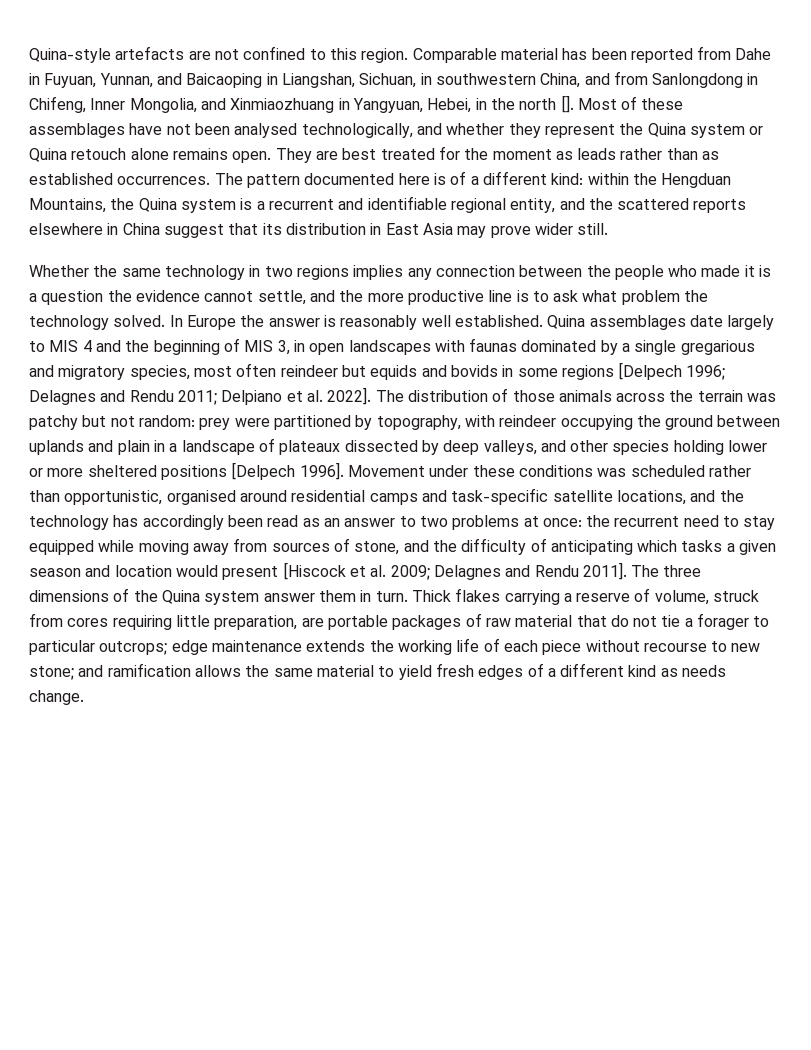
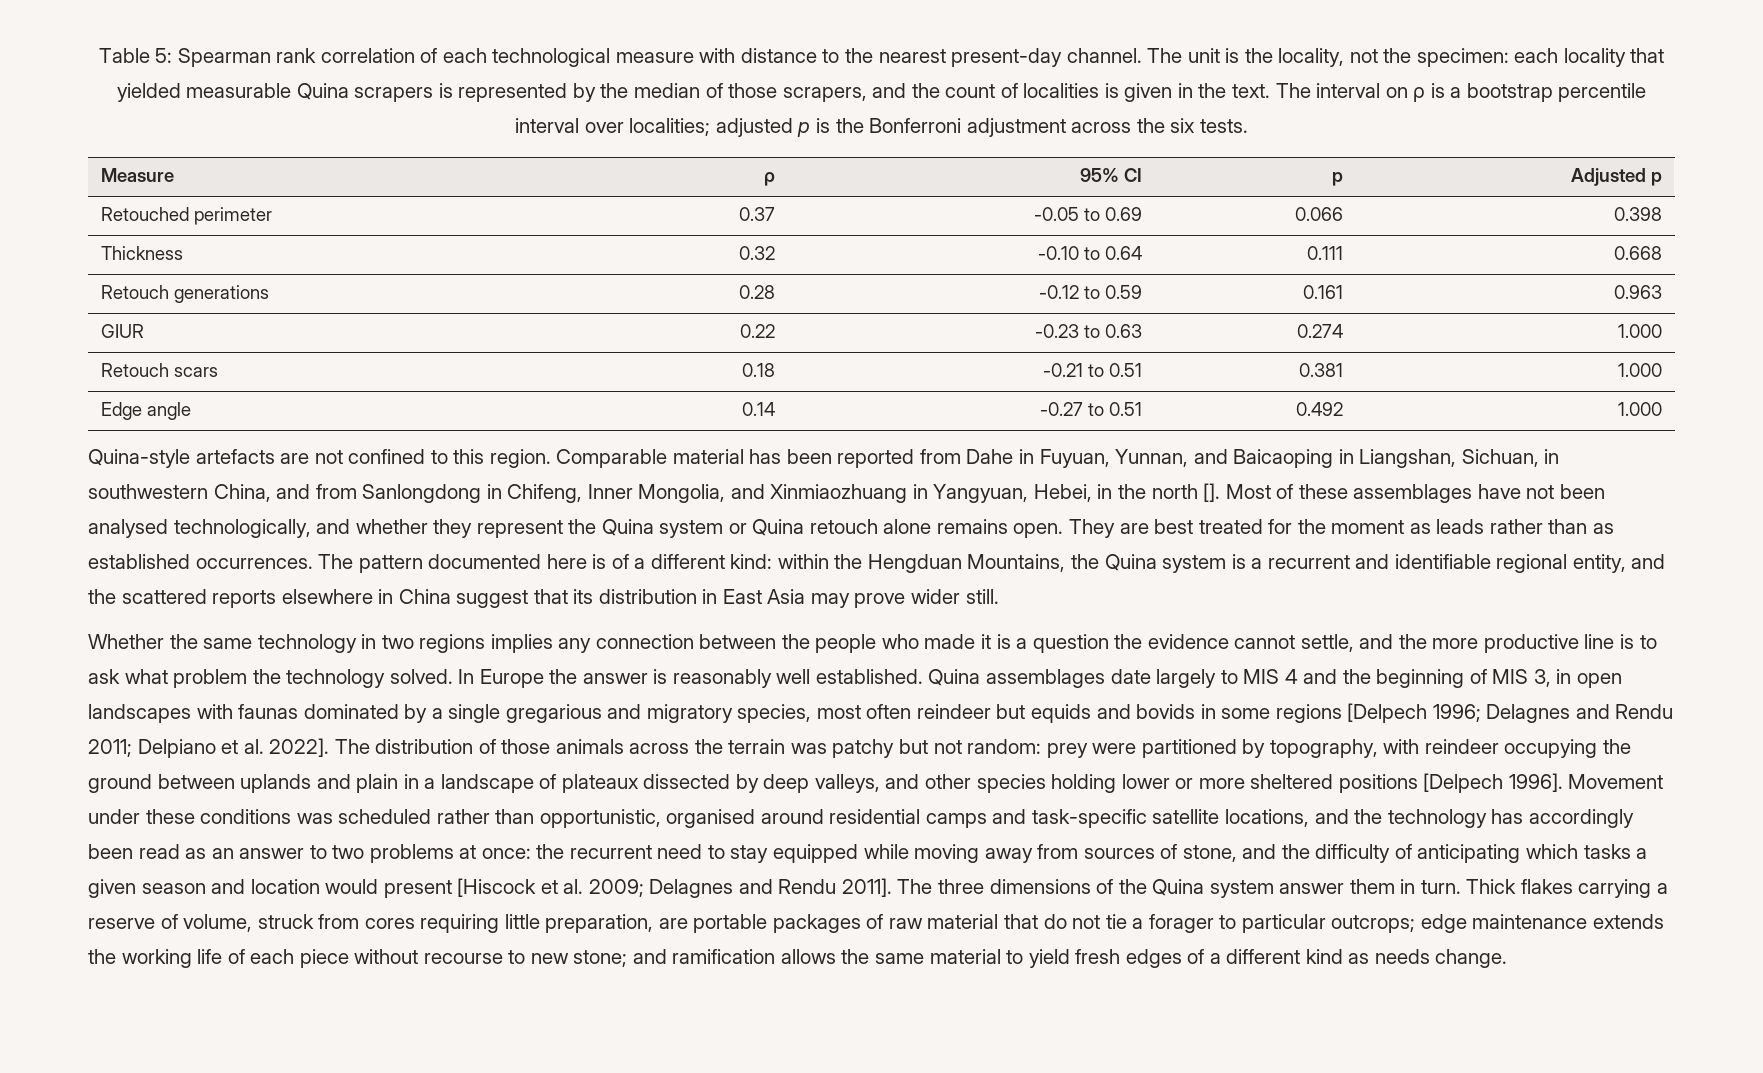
(29, 55) none -> [98,48,1665,67] [116,83,1647,102] [515,118,1248,137] [101,168,175,182] [763,172,775,186] [1079,168,1142,182] [1331,172,1343,186] [1570,168,1662,186] [101,207,273,225] [738,207,775,221] [1033,207,1142,221] [1294,207,1343,221] [1613,207,1662,221] [101,246,184,260] [738,246,775,260] [1037,246,1142,260] [1306,246,1343,260] [1613,246,1662,260] [101,285,270,303] [738,285,775,299] [1038,285,1142,299] [1302,285,1343,299] [1613,285,1662,299] [101,324,145,338] [739,324,775,338] [1034,324,1142,338] [1296,324,1343,338] [1617,324,1662,338] [101,363,219,377] [741,363,775,377] [1042,363,1142,377] [1298,363,1343,377] [1617,363,1662,377] [101,402,192,420] [741,402,775,416] [1039,402,1142,416] [1295,402,1343,416] [1617,402,1662,416] Table 5: Spearman rank correlation of each technological measure with distance to the nearest present-day channel. The unit is the locality, not the specimen: each locality that yielded measurable Quina scrapers is represented by the median of those scrapers, and the count of localities is given in the text. The interval on ρ is a bootstrap percentile interval over localities; adjusted p is the Bonferroni adjustment across the six tests. // Measure | ρ | 95% CI | p | Adjusted p // Retouched perimeter | 0.37 | -0.05 to 0.69 | 0.066 | 0.398 // Thickness | 0.32 | -0.10 to 0.64 | 0.111 | 0.668 // Retouch generations | 0.28 | -0.12 to 0.59 | 0.161 | 0.963 // GIUR | 0.22 | -0.23 to 0.63 | 0.274 | 1.000 // Retouch scars | 0.18 | -0.21 to 0.51 | 0.381 | 1.000 // Edge angle | 0.14 | -0.27 to 0.51 | 0.492 | 1.000 //

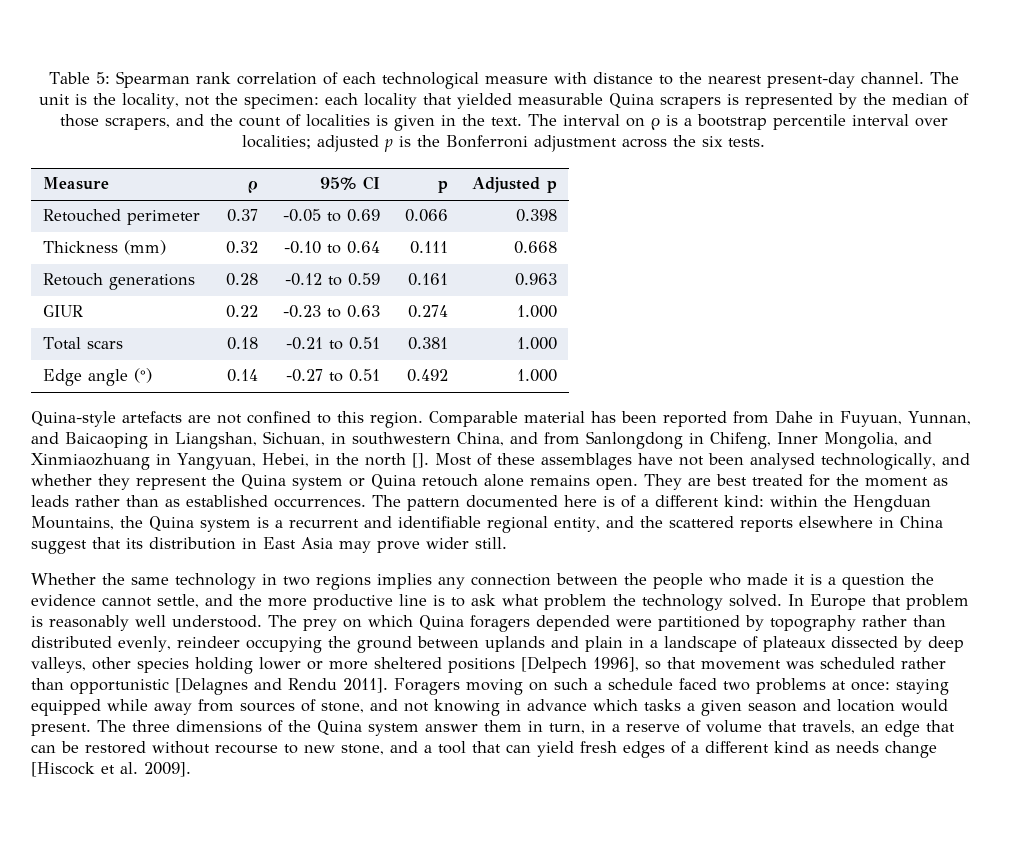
(184, 253) none -> [123,240,166,255] (mm)
[101,363,170,377] Retouch -> [42,337,81,350] Total
(192, 411) none -> [133,368,152,383] (°)
[549,669,648,684] the answer -> [872,594,969,610] that problem
[815,669,1622,688] [88,703,1674,723] [88,738,1420,758] established. Quina assemblages date largely to MIS 4 and the beginning of MIS 3, in open landscapes with faunas dominated by a single gregarious and migratory species, most often reindeer but equids and bovids in some regions [Delpech 1996; Delagnes and Rendu 2011; Delpiano et al. 2022]. The distribution of those animals across the terrain was patchy but not random: prey were partitioned by topography, with -> [172,615,946,632] [31,636,171,652] understood. The prey on which Quina foragers depended were partitioned by topography rather than distributed evenly,
[885,774,920,789] and -> (86, 665) none
[1508,773,1664,792] [88,809,1634,828] [88,844,769,863] 1996]. Movement under these conditions was scheduled rather than opportunistic, organised around residential camps and task-specific satellite locations, and the technology has accordingly been read as an answer to two problems at once: the recurrent need to stay -> [593,657,946,672] [31,677,949,695] 1996], so that movement was scheduled rather than opportunistic [Delagnes and Rendu 2011]. Foragers moving on such a schedule faced two problems at once: staying
[914,844,980,863] moving -> (148, 705) none
[1281,844,1521,863] the difficulty of anticipating -> [404,699,587,716] not knowing in advance
[383,878,892,898] present [Hiscock et al. 2009; Delagnes and Rendu 2011]. -> [31,723,91,736] present.
[1420,879,1668,898] [88,914,1664,933] [88,949,1024,968] turn. Thick flakes carrying a reserve of volume, struck from cores requiring little preparation, are portable packages of raw material that do not tie a forager to particular outcrops; edge maintenance extends the working life of each piece without recourse to new stone; and ramification allows the same material to -> [549,720,955,737] [31,741,531,755] turn, in a reserve of volume that travels, an edge that can be restored without recourse to new stone, and a tool that can
[1435,949,1508,968] change. -> [885,741,937,758] [31,762,191,777] change [Hiscock et al. 2009].

